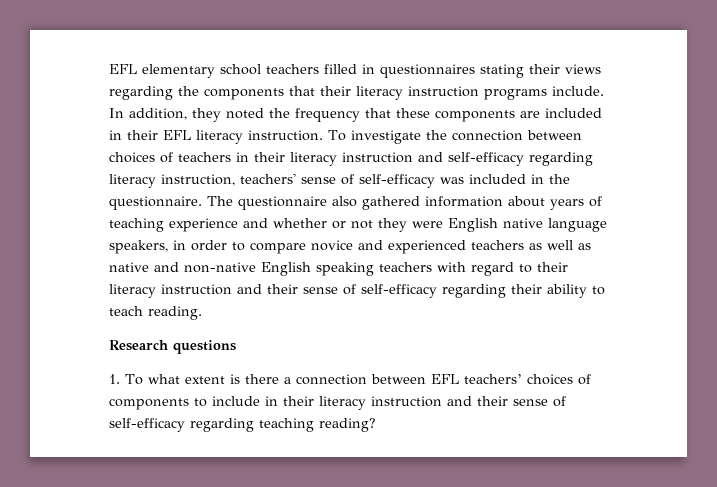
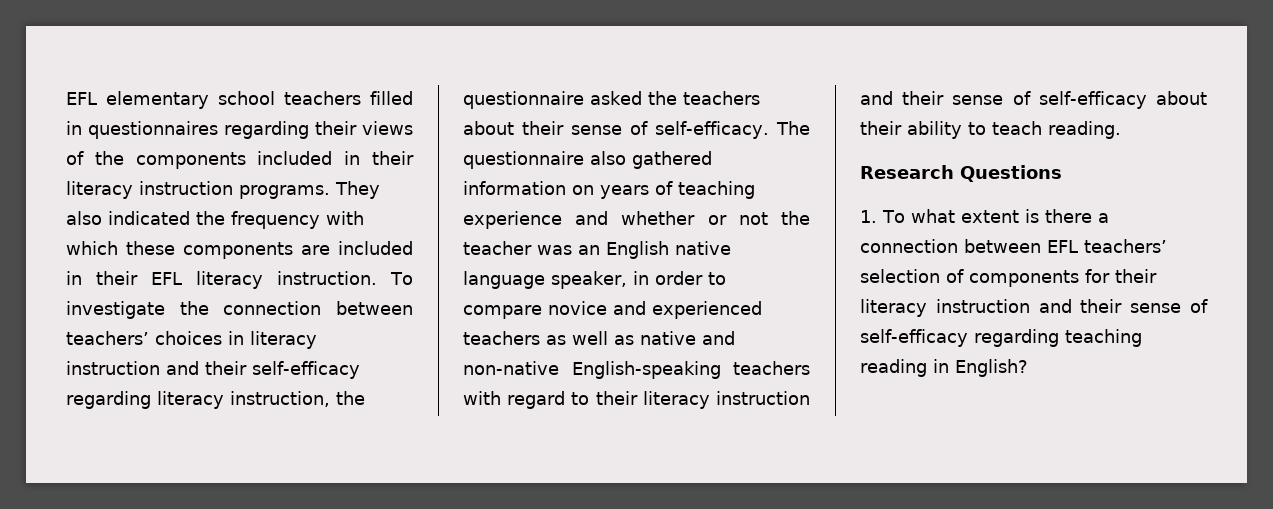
[480,64,524,78] stating -> [224,121,309,139] regarding
[109,86,173,100] regarding -> [66,151,84,165] of
[289,86,604,100] [109,108,391,122] that their literacy instruction programs include. In addition, they noted the frequency that -> [257,151,414,165] [66,181,380,199] [66,211,364,229] [66,241,118,255] included in their literacy instruction programs. They also indicated the frequency with which
[109,152,443,166] choices of teachers in their literacy instruction and -> [66,331,317,349] [66,361,247,375] teachers’ choices in literacy instruction and their
[240,173,570,188] [109,196,202,210] teachers' sense of self-efficacy was included in the questionnaire. -> [336,391,365,405] [463,91,760,109] [463,121,770,139] the questionnaire asked the teachers about their sense of self-efficacy.
[508,196,545,207] about -> [572,185,594,195] on
[378,218,443,232] they were -> [781,211,810,225] [463,241,600,255] the teacher was an
[109,240,168,254] speakers, -> [551,271,627,289] speaker,
[261,262,374,276] English speaking -> [571,361,721,379] English-speaking
[442,284,506,298] regarding -> [1156,91,1207,105] about
[173,340,236,354] questions -> [960,165,1062,182] Questions
[526,374,573,385] choices -> [860,269,940,283] selection
[194,396,278,407] to include in -> [1085,269,1110,283] for
[319,418,376,432] reading? -> [860,359,1028,377] reading in English?

